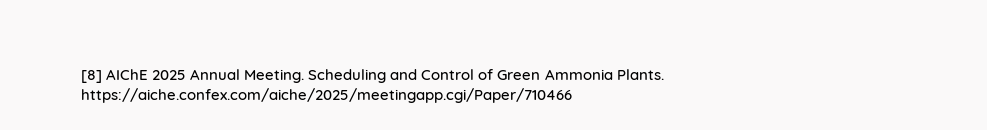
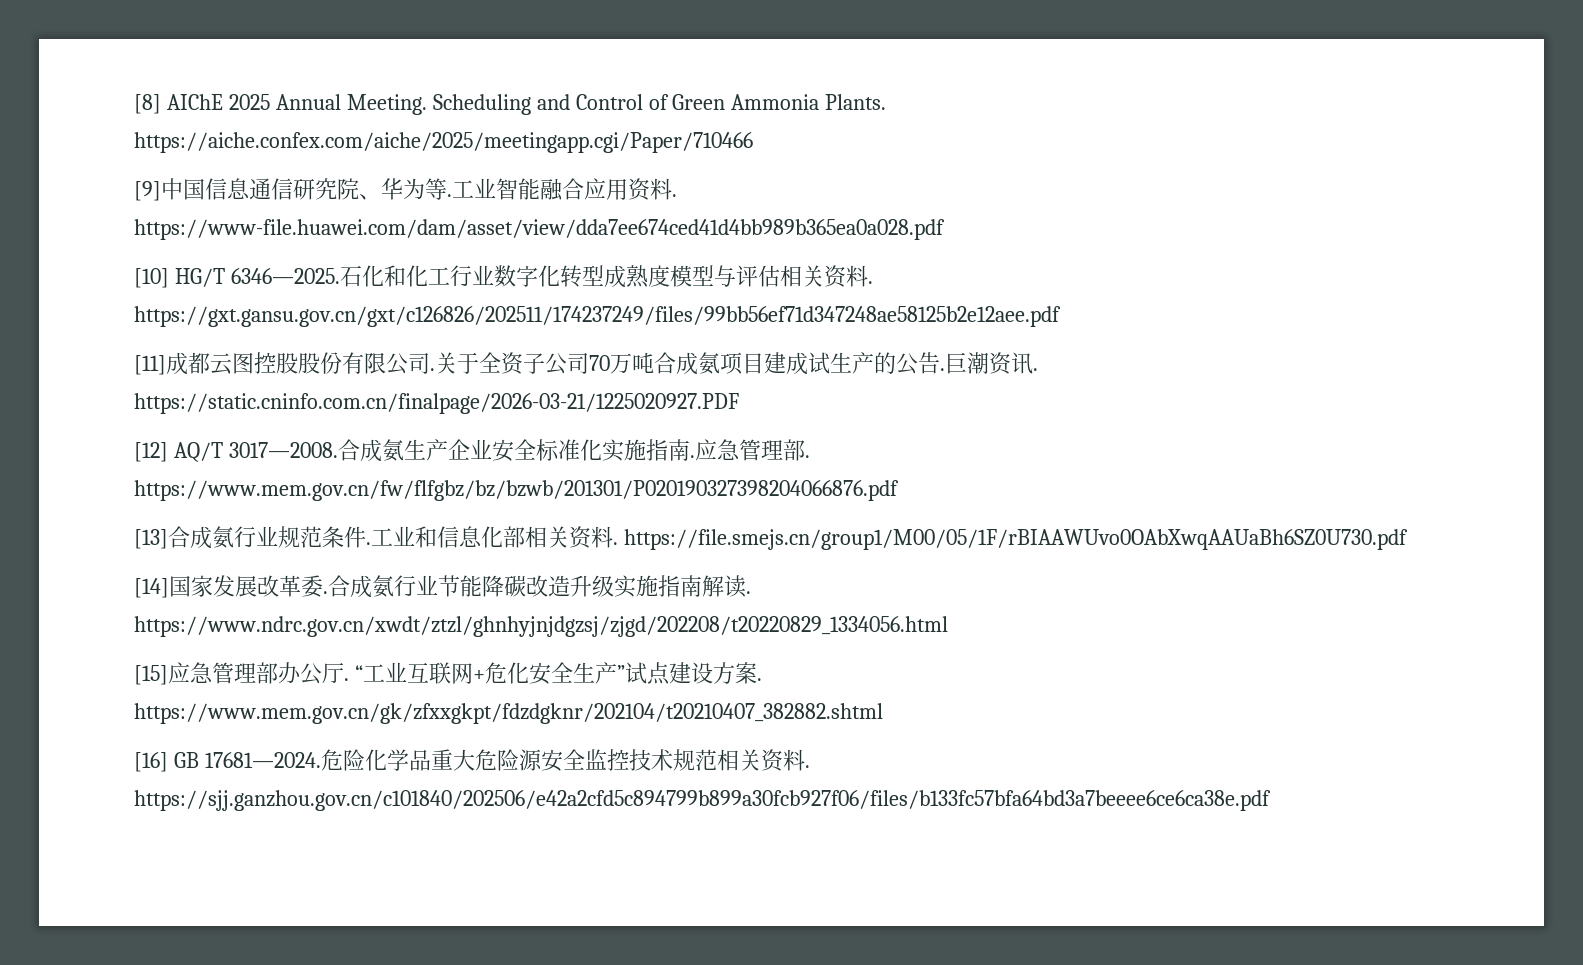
(572, 95) none -> [134,178,677,201] [134,219,945,240] [134,265,873,288] [134,306,1061,327] [134,352,1038,375] [134,393,739,414] [134,439,810,462] [134,480,899,501] [134,526,1408,550] [134,575,751,598] [134,616,948,637] [134,662,762,685] [134,703,883,724] [134,749,810,772] [134,790,1271,811] // [9]中国信息通信研究院、华为等.工业智能融合应用资料. https://www-file.huawei.com/dam/asset/view/dda7ee674ced41d4bb989b365ea0a028.pdf // [10] HG/T 6346—2025.石化和化工行业数字化转型成熟度模型与评估相关资料. https://gxt.gansu.gov.cn/gxt/c126826/202511/174237249/files/99bb56ef71d347248ae58125b2e12aee.pdf // [11]成都云图控股股份有限公司.关于全资子公司70万吨合成氨项目建成试生产的公告.巨潮资讯. https://static.cninfo.com.cn/finalpage/2026-03-21/1225020927.PDF // [12] AQ/T 3017—2008.合成氨生产企业安全标准化实施指南.应急管理部. https://www.mem.gov.cn/fw/flfgbz/bz/bzwb/201301/P020190327398204066876.pdf // [13]合成氨行业规范条件.工业和信息化部相关资料. https://file.smejs.cn/group1/M00/05/1F/rBIAAWUvo0OAbXwqAAUaBh6SZ0U730.pdf // [14]国家发展改革委.合成氨行业节能降碳改造升级实施指南解读. https://www.ndrc.gov.cn/xwdt/ztzl/ghnhyjnjdgzsj/zjgd/202208/t20220829_1334056.html // [15]应急管理部办公厅. “工业互联网+危化安全生产”试点建设方案. https://www.mem.gov.cn/gk/zfxxgkpt/fdzdgknr/202104/t20210407_382882.shtml // [16] GB 17681—2024.危险化学品重大危险源安全监控技术规范相关资料. https://sjj.ganzhou.gov.cn/c101840/202506/e42a2cfd5c894799b899a30fcb927f06/files/b133fc57bfa64bd3a7beeee6ce6ca38e.pdf

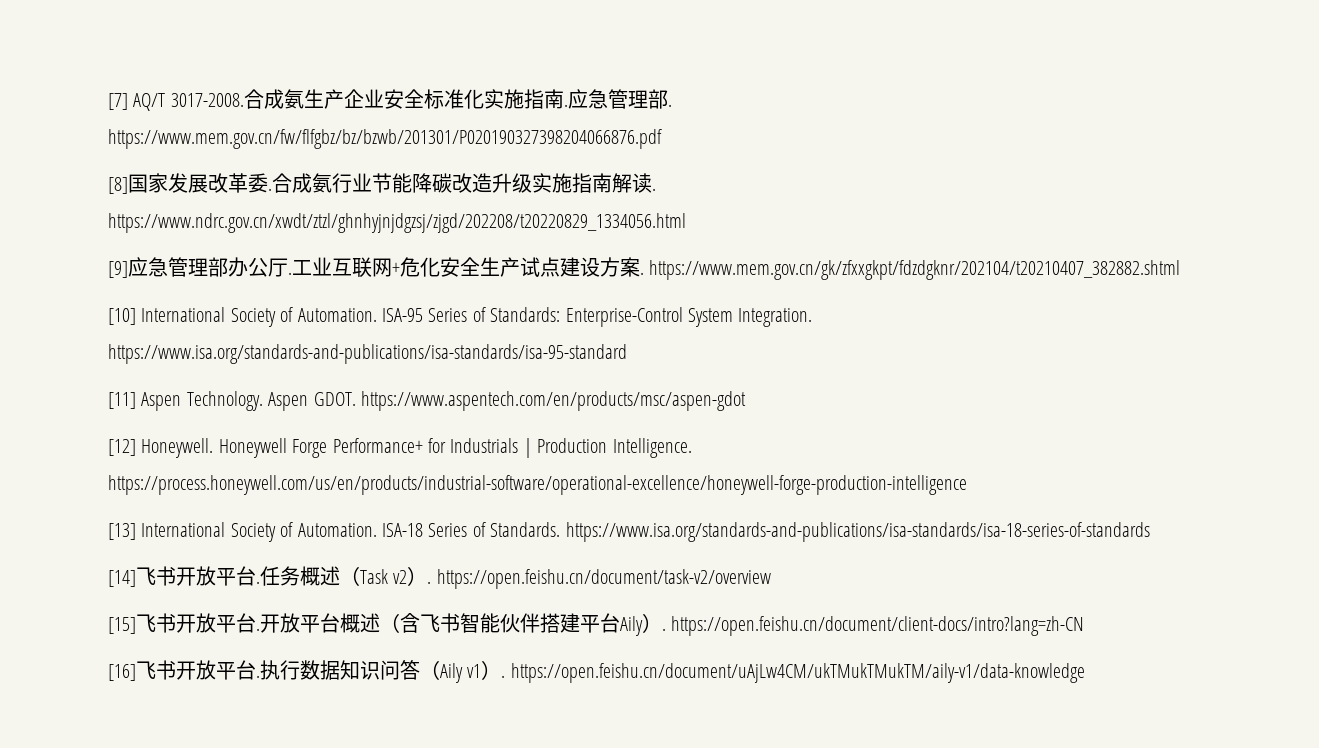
[134,94,887,115] [134,132,753,153] [134,178,677,201] [134,219,945,240] [134,265,873,288] [134,306,1061,327] [134,352,1038,375] [134,393,739,414] [134,442,338,462] [8] AIChE 2025 Annual Meeting. Scheduling and Control of Green Ammonia Plants. https://aiche.confex.com/aiche/2025/meetingapp.cgi/Paper/710466 // [9]中国信息通信研究院、华为等.工业智能融合应用资料. https://www-file.huawei.com/dam/asset/view/dda7ee674ced41d4bb989b365ea0a028.pdf // [10] HG/T 6346—2025.石化和化工行业数字化转型成熟度模型与评估相关资料. https://gxt.gansu.gov.cn/gxt/c126826/202511/174237249/files/99bb56ef71d347248ae58125b2e12aee.pdf // [11]成都云图控股股份有限公司.关于全资子公司70万吨合成氨项目建成试生产的公告.巨潮资讯. https://static.cninfo.com.cn/finalpage/2026-03-21/1225020927.PDF // [12] AQ/T 3017—2008. -> [108,93,244,111] [7] AQ/T 3017-2008.
[134,526,1408,550] [134,578,169,598] [13]合成氨行业规范条件.工业和信息化部相关资料. https://file.smejs.cn/group1/M00/05/1F/rBIAAWUvo0OAbXwqAAUaBh6SZ0U730.pdf // [14] -> [108,177,128,194] [8]
[134,665,168,685] [15] -> [108,261,128,278] [9]
[354,665,363,681] “ -> (292, 273) none
[616,665,625,681] ” -> (520, 267) none
[134,749,810,772] [134,790,1271,811] [16] GB 17681—2024.危险化学品重大危险源安全监控技术规范相关资料. https://sjj.ganzhou.gov.cn/c101840/202506/e42a2cfd5c894799b899a30fcb927f06/files/b133fc57bfa64bd3a7beeee6ce6ca38e.pdf -> [108,307,813,327] [108,344,627,364] [108,391,746,411] [108,438,692,458] [108,475,967,495] [108,522,1150,542] [108,566,771,589] [108,613,1085,636] [108,660,1085,683] [10] International Society of Automation. ISA-95 Series of Standards: Enterprise-Control System Integration. https://www.isa.org/standards-and-publications/isa-standards/isa-95-standard // [11] Aspen Technology. Aspen GDOT. https://www.aspentech.com/en/products/msc/aspen-gdot // [12] Honeywell. Honeywell Forge Performance+ for Industrials | Production Intelligence. https://process.honeywell.com/us/en/products/industrial-software/operational-excellence/honeywell-forge-production-intelligence // [13] International Society of Automation. ISA-18 Series of Standards. https://www.isa.org/standards-and-publications/isa-standards/isa-18-series-of-standards // [14]飞书开放平台.任务概述（Task v2）. https://open.feishu.cn/document/task-v2/overview // [15]飞书开放平台.开放平台概述（含飞书智能伙伴搭建平台Aily）. https://open.feishu.cn/document/client-docs/intro?lang=zh-CN // [16]飞书开放平台.执行数据知识问答（Aily v1）. https://open.feishu.cn/document/uAjLw4CM/ukTMukTMukTM/aily-v1/data-knowledge

